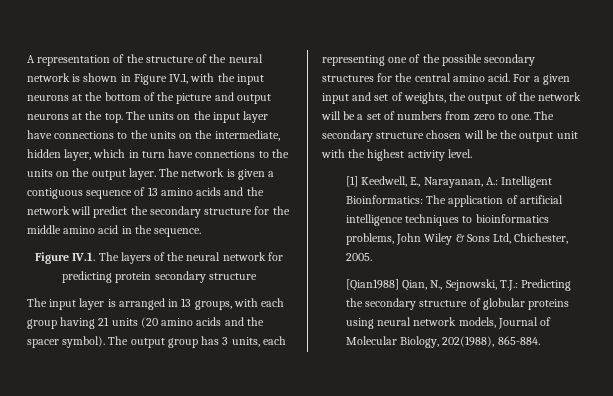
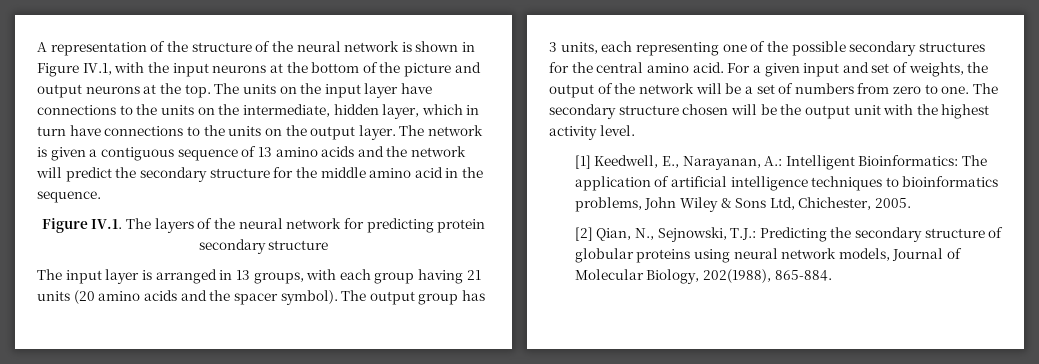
[345,279,399,291] [Qian1988] -> [574,227,593,241] [2]

